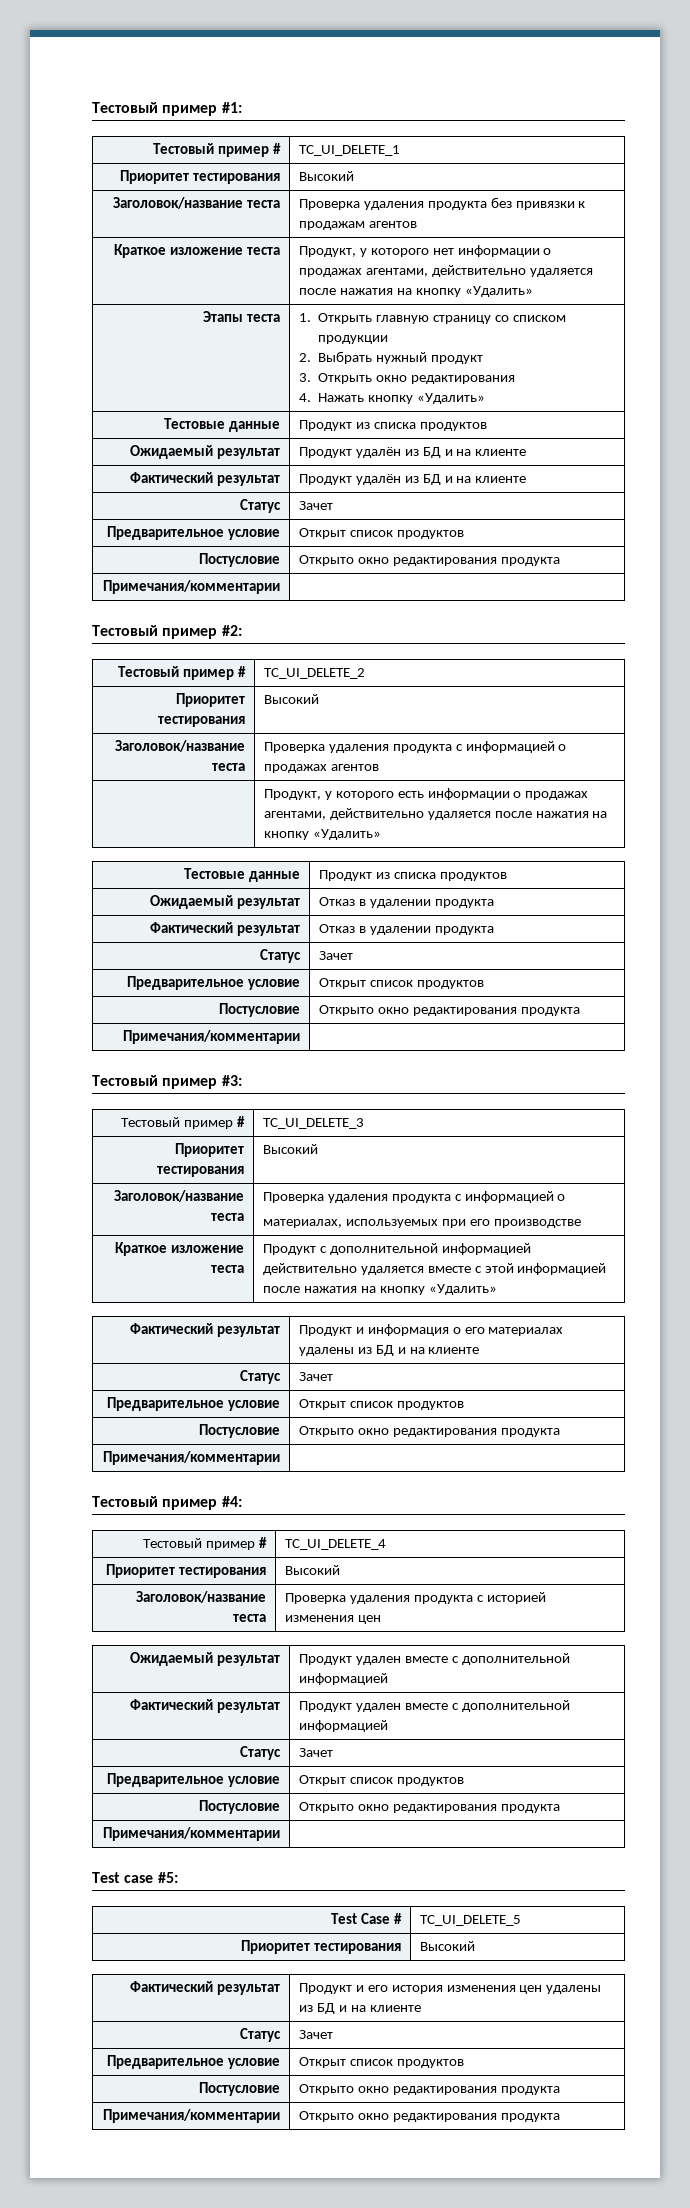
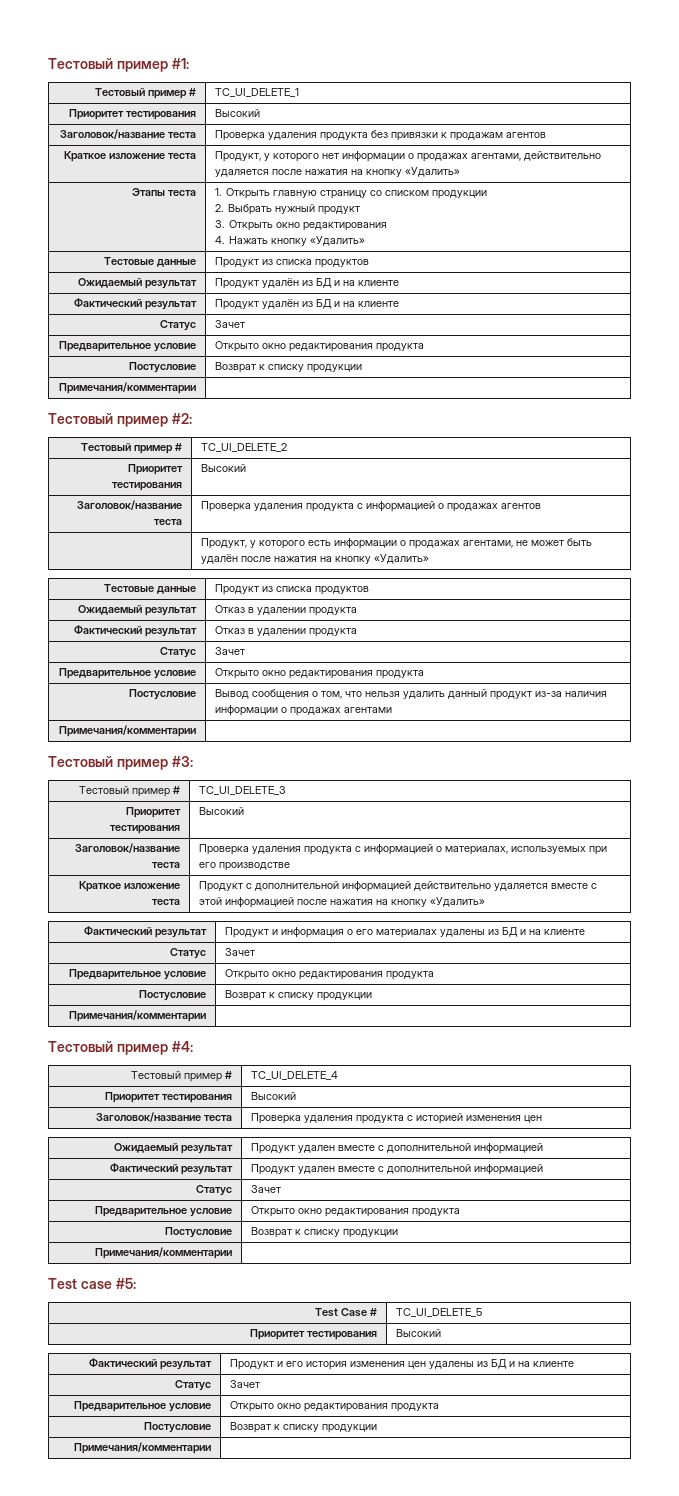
[298,528,464,539] [199,553,281,567] [298,555,560,566] | Открыт список продуктов // Постусловие | Открыто окно редактирования продукта -> [214,341,424,352] [129,362,197,373] [214,362,362,373] | Открыто окно редактирования продукта // Постусловие | Возврат к списку продукции
[329,808,491,820] действительно удаляется -> [515,538,592,546] [200,554,238,564] не может быть удалён
[318,978,484,989] [219,1003,301,1017] [318,1005,580,1016] | Открыт список продуктов // Постусловие | Открыто окно редактирования продукта -> [214,668,424,679] [129,689,197,700] [214,689,607,700] [214,705,392,716] | Открыто окно редактирования продукта // Постусловие | Вывод сообщения о том, что нельзя удалить данный продукт из-за наличия информации о продажах агентами
(566, 1197) // -> (442, 849) none
[298,1399,464,1410] [199,1424,281,1438] [298,1426,560,1437] | Открыт список продуктов // Постусловие | Открыто окно редактирования продукта -> [224,969,434,980] [139,990,207,1001] [224,990,372,1001] | Открыто окно редактирования продукта // Постусловие | Возврат к списку продукции
[298,1775,464,1786] [199,1800,281,1814] [298,1802,560,1813] | Открыт список продуктов // Постусловие | Открыто окно редактирования продукта -> [250,1206,460,1217] [165,1227,233,1238] [250,1227,398,1238] | Открыто окно редактирования продукта // Постусловие | Возврат к списку продукции
[298,2057,464,2068] [199,2082,281,2096] [298,2084,560,2095] [103,2109,281,2123] [298,2111,560,2122] | Открыт список продуктов // Постусловие | Открыто окно редактирования продукта // Примечания/комментарии | Открыто окно редактирования продукта -> [229,1401,439,1412] [144,1422,212,1433] [229,1422,377,1433] [74,1442,212,1454] | Открыто окно редактирования продукта // Постусловие | Возврат к списку продукции // Примечания/комментарии |

